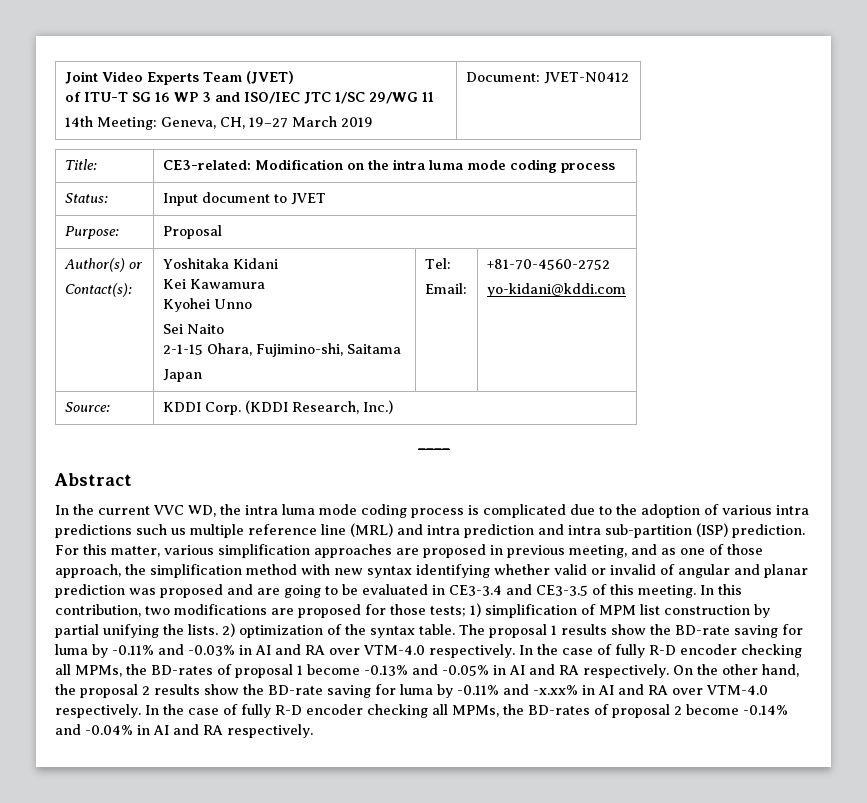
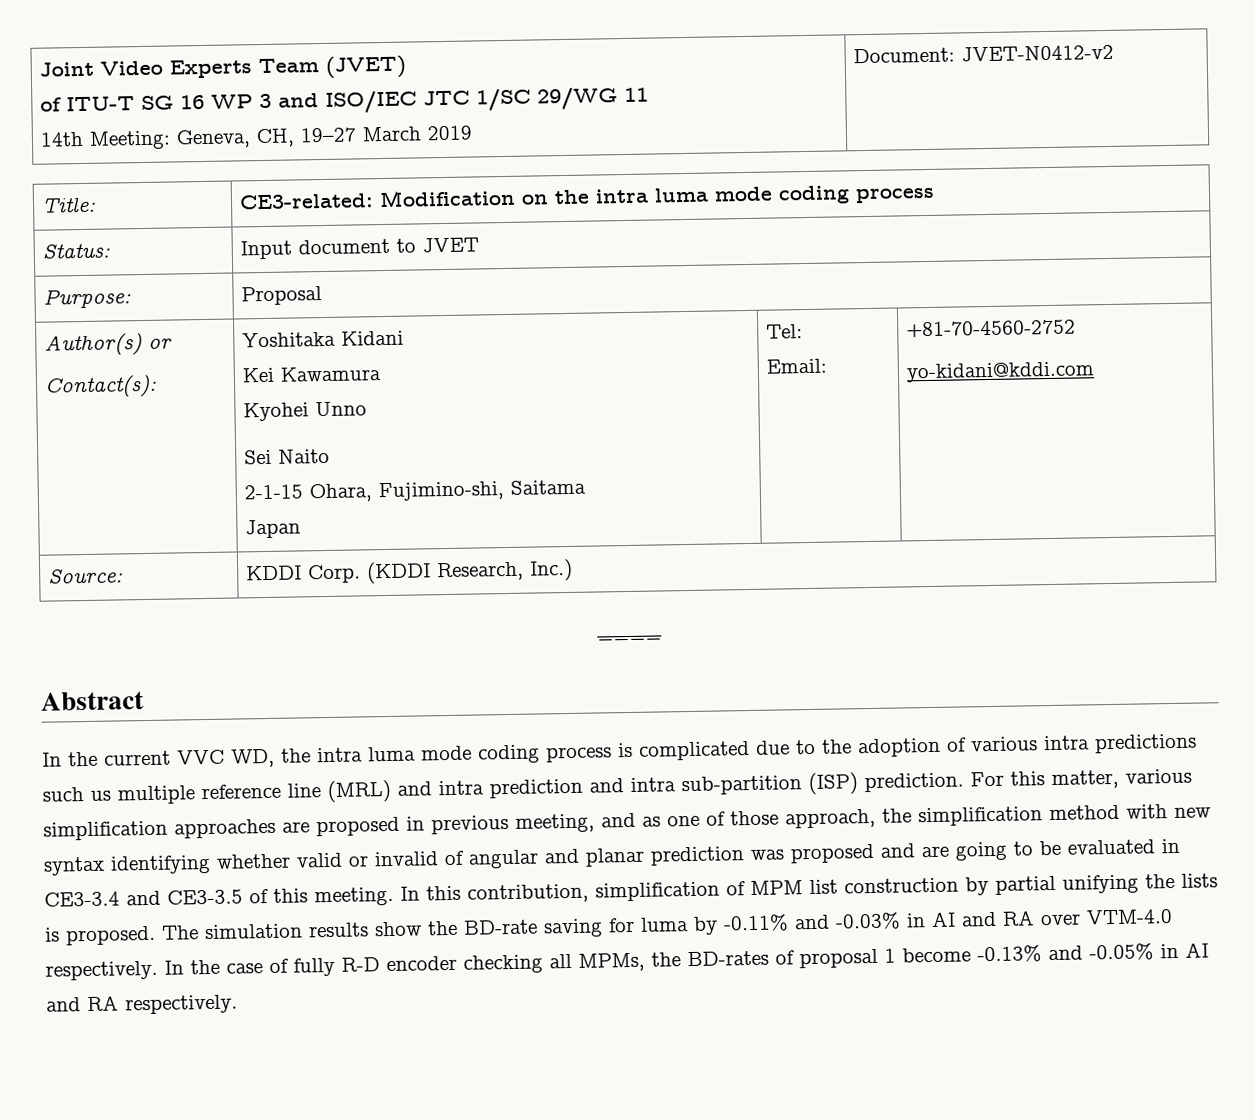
[543,72,629,84] JVET-N0412 -> [960,44,1114,62] JVET-N0412-v2
[145,603,481,618] two modifications are proposed for those tests; 1) -> (589, 893) none
[188,623,557,638] lists. 2) optimization of the syntax table. The proposal 1 -> [1181,873,1218,888] [45,923,303,946] lists is proposed. The simulation
[673,664,799,677] [55,684,768,698] [55,704,788,718] [55,724,313,738] On the other hand, the proposal 2 results show the BD-rate saving for luma by -0.11% and -x.xx% in AI and RA over VTM-4.0 respectively. In the case of fully R-D encoder checking all MPMs, the BD-rates of proposal 2 become -0.14% and -0.04% in AI and RA respectively. -> (238, 1004) none

